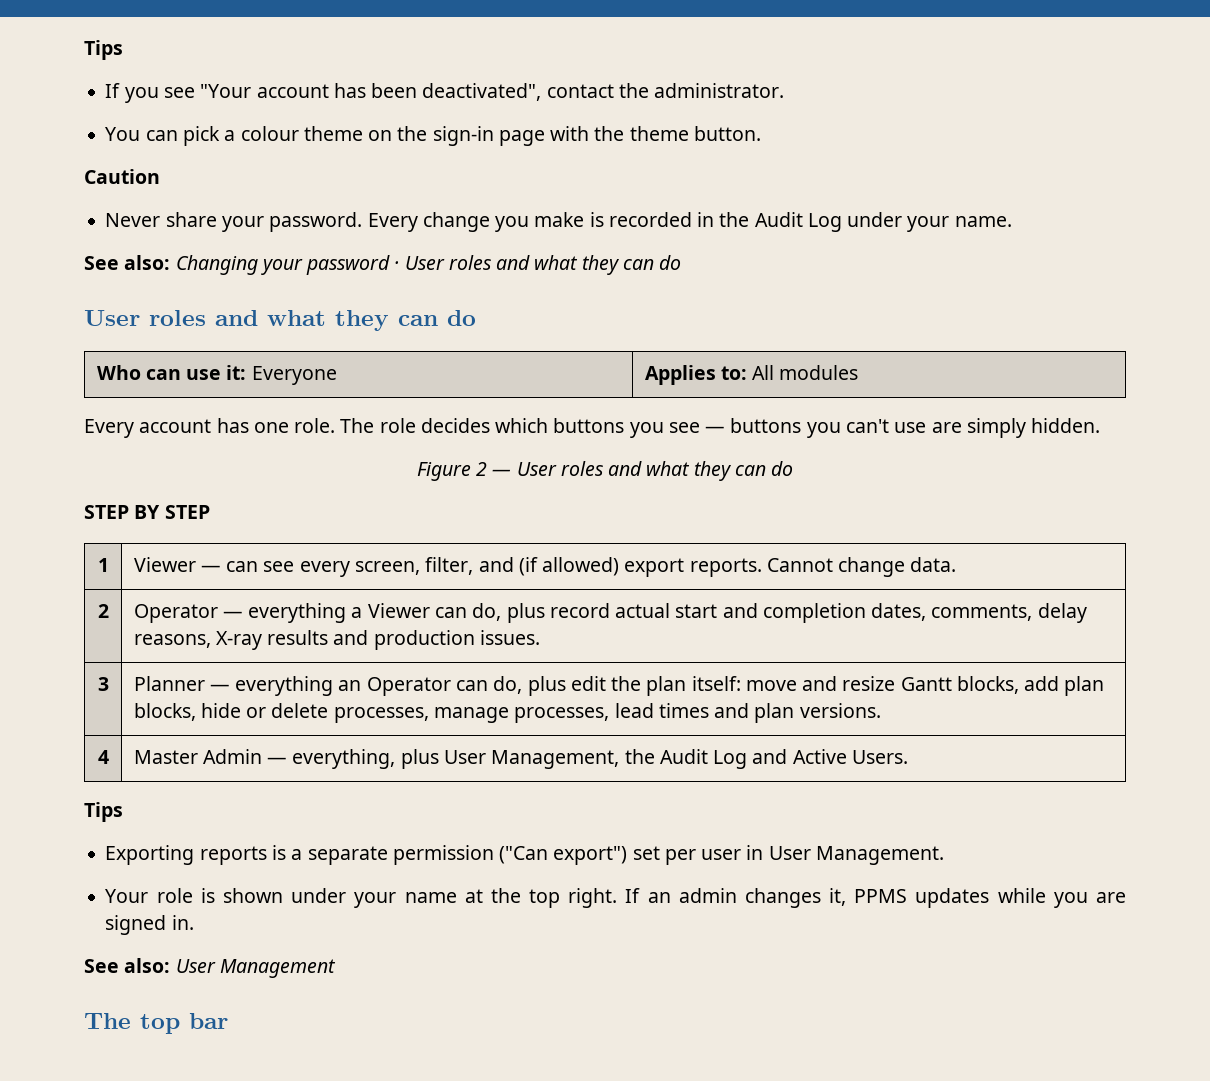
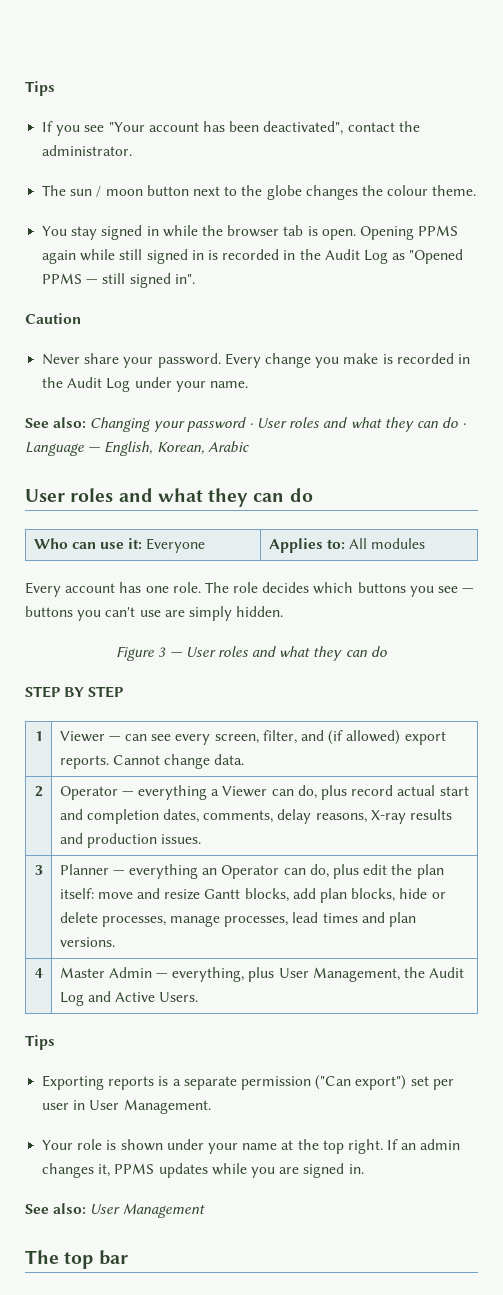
[105,126,761,146] You can pick a colour theme on the sign-in page with the theme button. -> [42,185,477,200] [42,225,459,240] [42,249,464,264] [42,273,195,288] The sun / moon button next to the globe changes the colour theme. // You stay signed in while the browser tab is open. Opening PPMS again while still signed in is recorded in the Audit Log as "Opened PPMS — still signed in".
(682, 262) none -> [462,423,467,428] [25,441,249,456] · Language — English, Korean, Arabic
[476,462,488,476] 2 -> [158,647,167,657] 3

